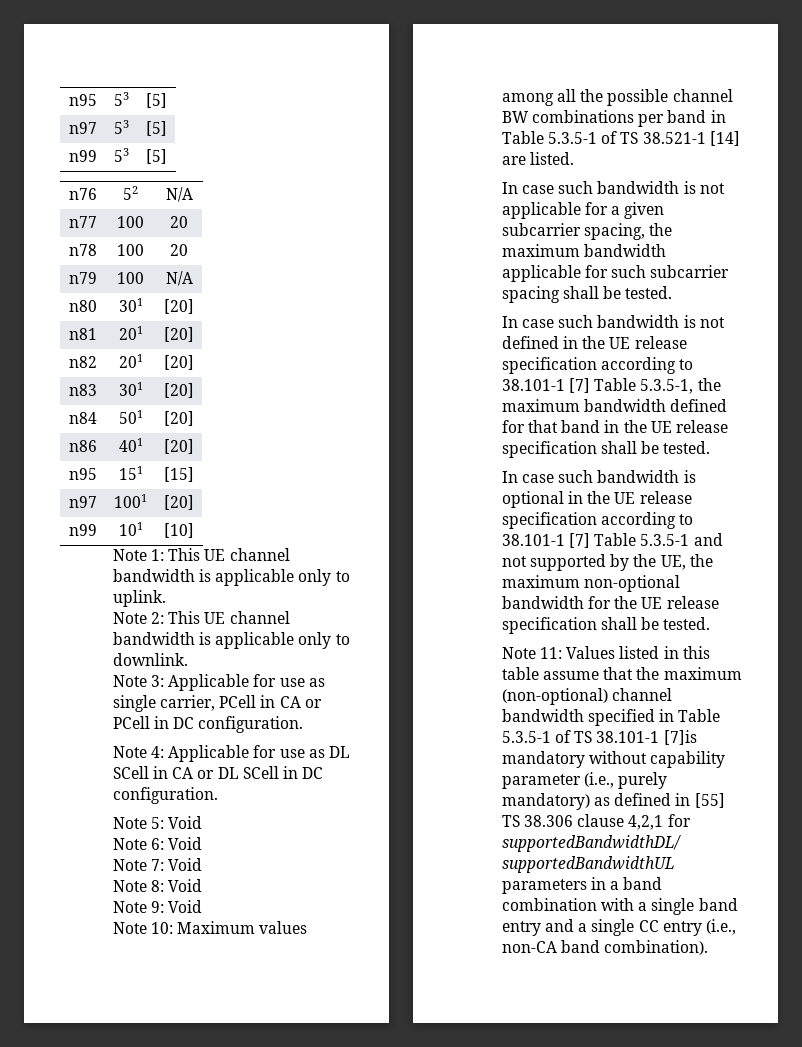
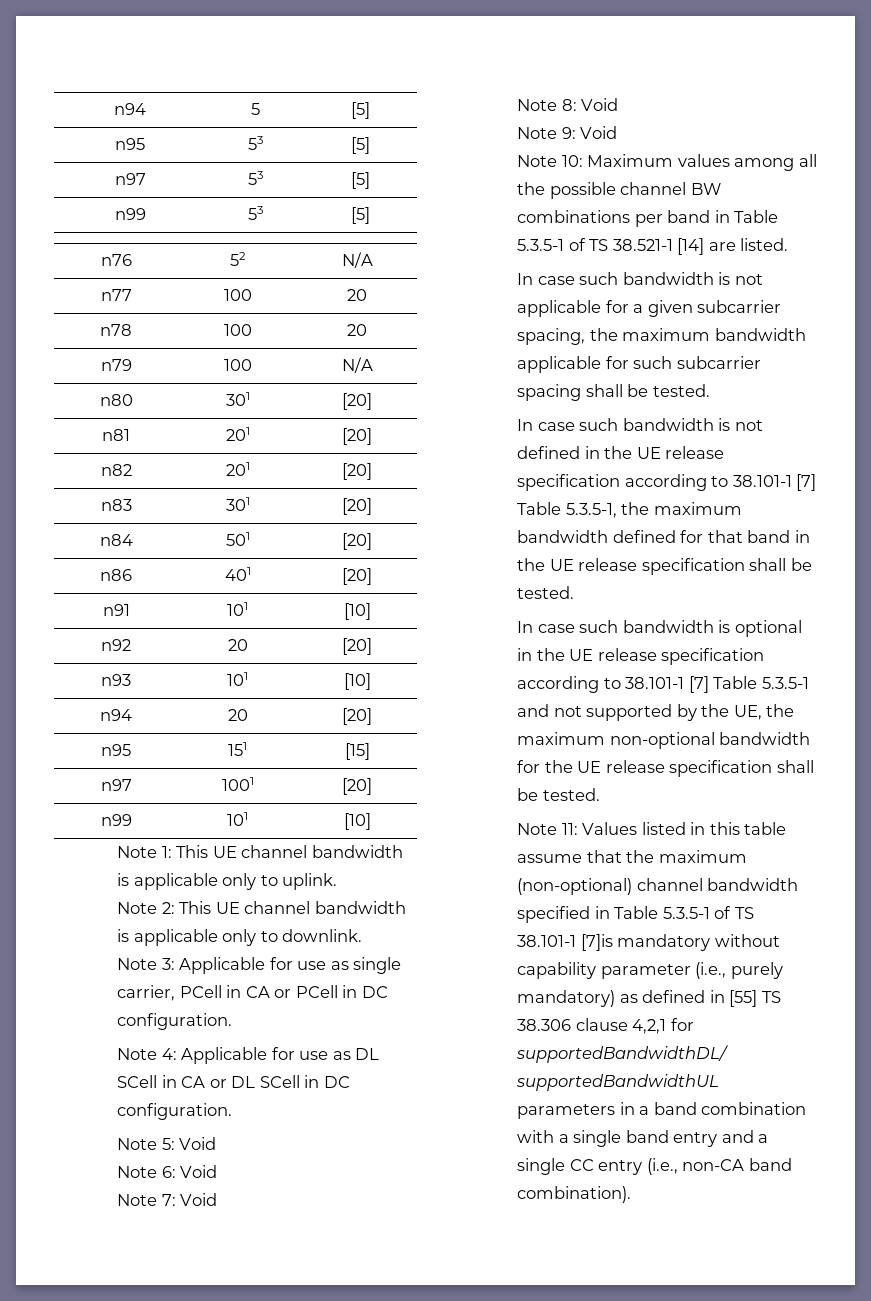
(69, 100) none -> [114,103,146,115] [250,103,260,115] [351,102,370,119] n94 | 5 | [5] //
(194, 446) none -> [102,604,130,616] [226,602,248,616] [343,603,371,620] [101,639,131,651] [227,639,248,651] [342,638,372,655] [101,674,131,686] [226,672,248,686] [343,673,371,690] [100,709,132,721] [227,709,248,721] [342,708,372,725] // n91 | 101 | [10] // n92 | 20 | [20] // n93 | 101 | [10] // n94 | 20 | [20]

